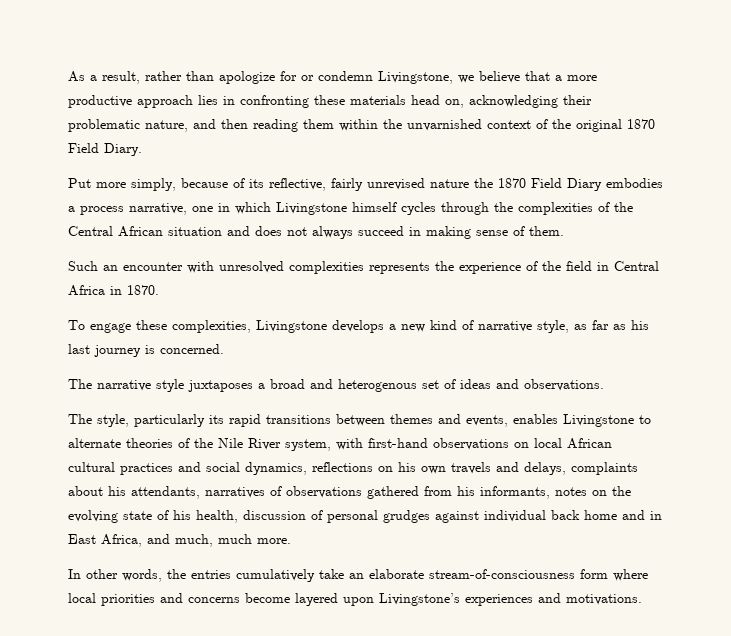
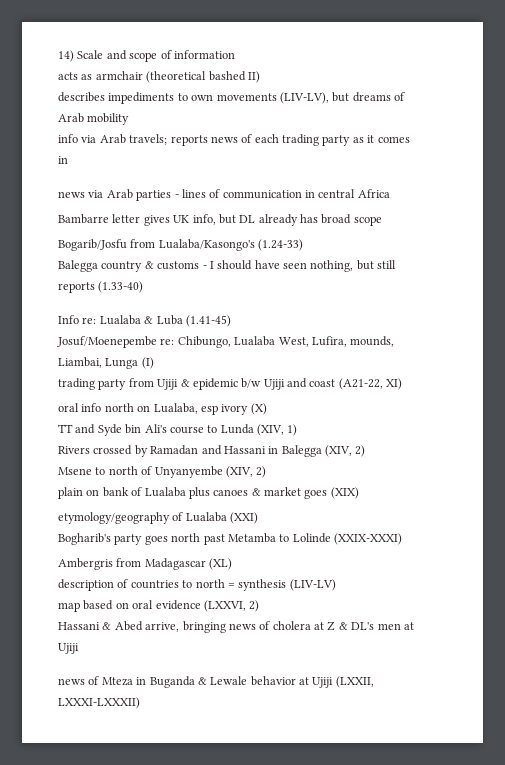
[68,71,597,84] [68,95,592,108] [68,119,655,132] [68,143,142,156] [68,178,663,191] [68,202,633,215] [68,226,564,239] [68,261,659,274] [68,285,159,296] [68,320,649,333] [68,344,224,357] [68,379,604,392] [68,414,651,427] [68,438,612,451] [68,462,638,475] [68,486,631,499] [68,510,662,523] [68,534,291,547] [68,569,648,582] [68,593,642,606] As a result, rather than apologize for or condemn Livingstone, we believe that a more productive approach lies in confronting these materials head on, acknowledging their problematic nature, and then reading them within the unvarnished context of the original 1870 Field Diary. // Put more simply, because of its reflective, fairly unrevised nature the 1870 Field Diary embodies a process narrative, one in which Livingstone himself cycles through the complexities of the Central African situation and does not always succeed in making sense of them. // Such an encounter with unresolved complexities represents the experience of the field in Central Africa in 1870. // To engage these complexities, Livingstone develops a new kind of narrative style, as far as his last journey is concerned. // The narrative style juxtaposes a broad and heterogenous set of ideas and observations. // The style, particularly its rapid transitions between themes and events, enables Livingstone to alternate theories of the Nile River system, with first-hand observations on local African cultural practices and social dynamics, reflections on his own travels and delays, complaints about his attendants, narratives of observations gathered from his informants, notes on the evolving state of his health, discussion of personal grudges against individual back home and in East Africa, and much, much more. // In other words, the entries cumulatively take an elaborate stream-of-consciousness form where local priorities and concerns become layered upon Livingstone’s experiences and motivations. -> [58,50,235,62] [58,71,260,83] [58,92,405,104] [58,113,130,125] [58,134,410,146] [58,156,68,164] [58,189,390,201] [58,214,382,226] [58,239,304,251] [58,260,397,272] [58,281,144,293] [58,315,231,327] [57,336,395,348] [58,357,154,369] [58,378,403,390] [58,403,267,415] [58,424,298,436] [58,445,366,457] [58,466,267,478] [58,487,359,499] [58,512,259,524] [58,533,402,545] [58,558,233,570] [58,579,336,591] [58,600,260,612] [58,621,414,633] [58,643,79,654] [58,676,374,688] [58,697,140,709] 14) Scale and scope of information // acts as armchair (theoretical bashed II) // describes impediments to own movements (LIV-LV), but dreams of Arab mobility // info via Arab travels; reports news of each trading party as it comes in // news via Arab parties - lines of communication in central Africa // Bambarre letter gives UK info, but DL already has broad scope // Bogarib/Josfu from Lualaba/Kasongo's (1.24-33) // Balegga country & customs - I should have seen nothing, but still reports (1.33-40) // Info re: Lualaba & Luba (1.41-45) // Josuf/Moenepembe re: Chibungo, Lualaba West, Lufira, mounds, Liambai, Lunga (I) // trading party from Ujiji & epidemic b/w Ujiji and coast (A21-22, XI) // oral info north on Lualaba, esp ivory (X) // TT and Syde bin Ali's course to Lunda (XIV, 1) // Rivers crossed by Ramadan and Hassani in Balegga (XIV, 2) // Msene to north of Unyanyembe (XIV, 2) // plain on bank of Lualaba plus canoes & market goes (XIX) // etymology/geography of Lualaba (XXI) // Bogharib's party goes north past Metamba to Lolinde (XXIX-XXXI) // Ambergris from Madagascar (XL) // description of countries to north = synthesis (LIV-LV) // map based on oral evidence (LXXVI, 2) // Hassani & Abed arrive, bringing news of cholera at Z & DL's men at Ujiji // news of Mteza in Buganda & Lewale behavior at Ujiji (LXXII, LXXXI-LXXXII)

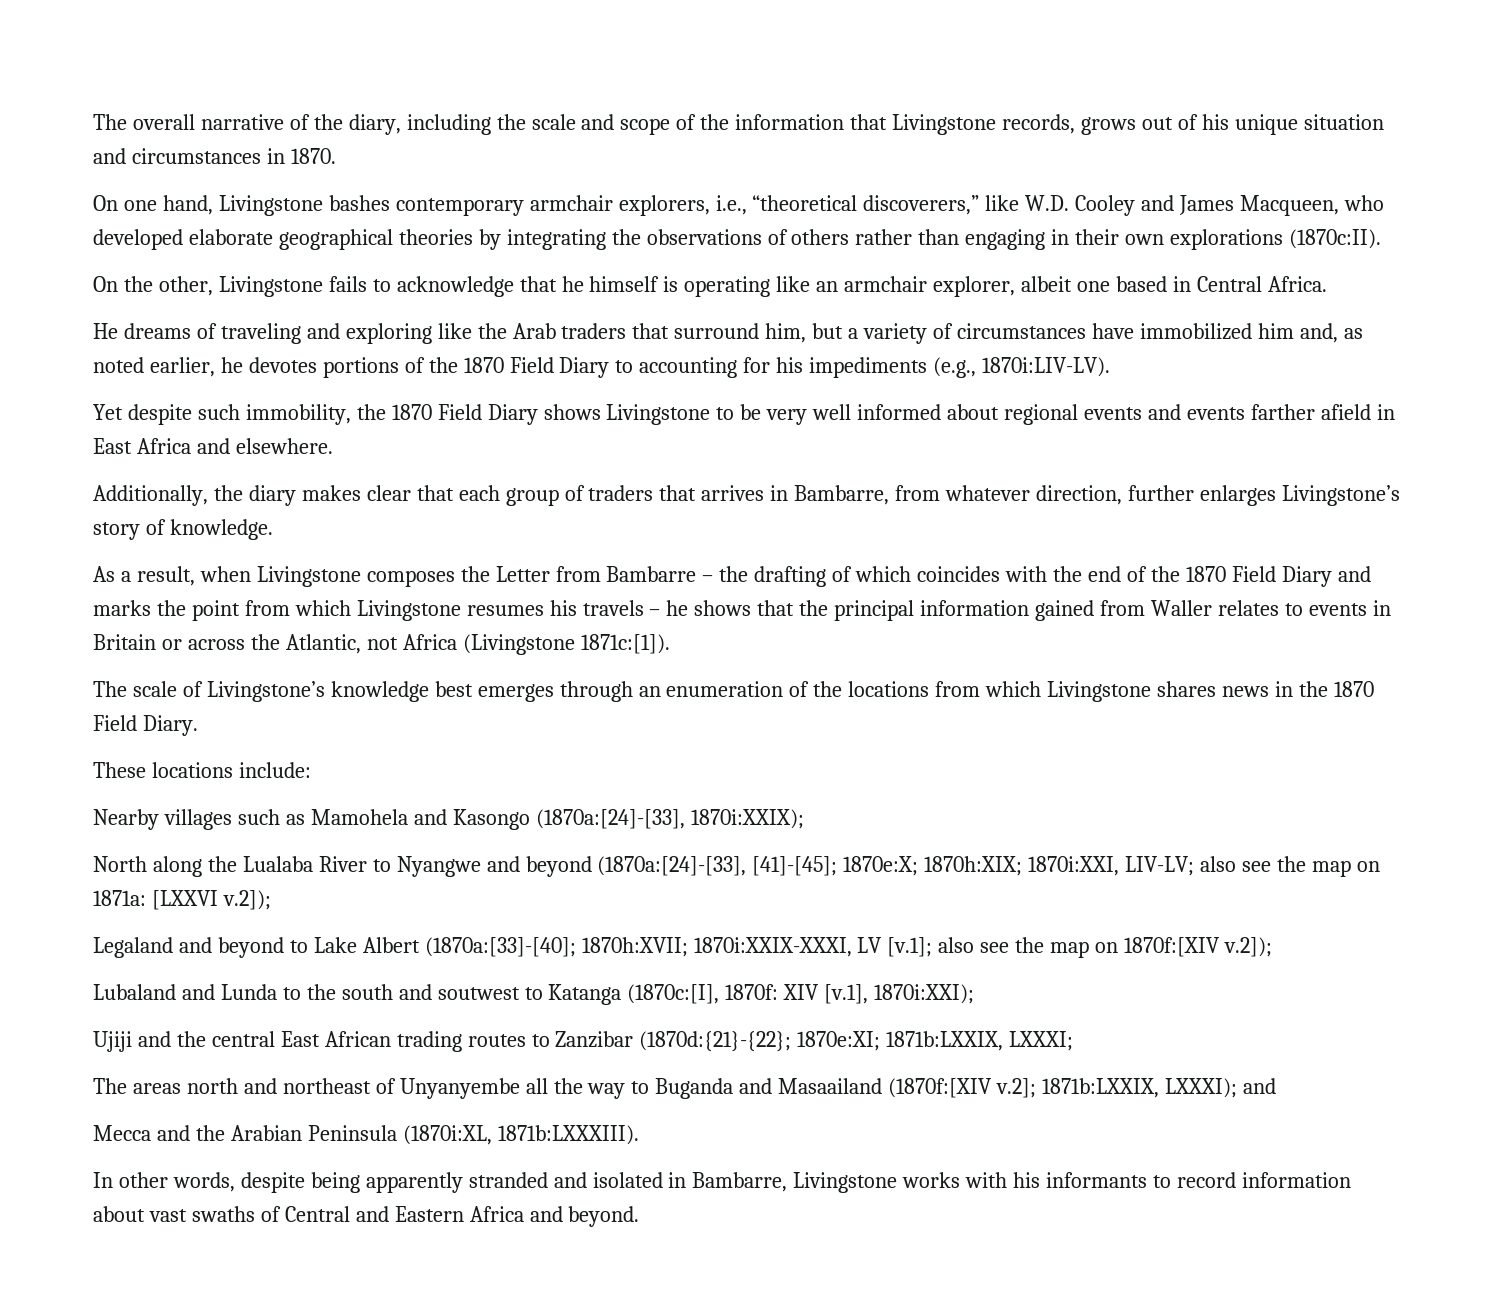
[58,50,104,62] 14) Scale -> [93,114,576,135] The overall narrative of the diary, including the scale
[173,50,235,59] [58,71,260,83] [58,92,405,104] [58,113,130,125] [58,134,410,146] [58,156,68,164] [58,189,390,201] [58,214,382,226] [58,239,304,251] [58,260,397,272] [58,281,144,293] [58,315,231,327] [57,336,395,348] [58,357,154,369] [58,378,403,390] [58,403,267,415] [58,424,298,436] [58,445,366,457] [58,466,267,478] [58,487,359,499] [58,512,259,524] [58,533,402,545] [58,558,233,570] [58,579,336,591] [58,600,260,612] [58,621,414,633] [58,643,79,654] [58,676,374,688] [58,697,140,709] information // acts as armchair (theoretical bashed II) // describes impediments to own movements (LIV-LV), but dreams of Arab mobility // info via Arab travels; reports news of each trading party as it comes in // news via Arab parties - lines of communication in central Africa // Bambarre letter gives UK info, but DL already has broad scope // Bogarib/Josfu from Lualaba/Kasongo's (1.24-33) // Balegga country & customs - I should have seen nothing, but still reports (1.33-40) // Info re: Lualaba & Luba (1.41-45) // Josuf/Moenepembe re: Chibungo, Lualaba West, Lufira, mounds, Liambai, Lunga (I) // trading party from Ujiji & epidemic b/w Ujiji and coast (A21-22, XI) // oral info north on Lualaba, esp ivory (X) // TT and Syde bin Ali's course to Lunda (XIV, 1) // Rivers crossed by Ramadan and Hassani in Balegga (XIV, 2) // Msene to north of Unyanyembe (XIV, 2) // plain on bank of Lualaba plus canoes & market goes (XIX) // etymology/geography of Lualaba (XXI) // Bogharib's party goes north past Metamba to Lolinde (XXIX-XXXI) // Ambergris from Madagascar (XL) // description of countries to north = synthesis (LIV-LV) // map based on oral evidence (LXXVI, 2) // Hassani & Abed arrive, bringing news of cholera at Z & DL's men at Ujiji // news of Mteza in Buganda & Lewale behavior at Ujiji (LXXII, LXXXI-LXXXII) -> [700,114,1384,135] [93,148,336,164] [93,195,1384,216] [93,229,1381,250] [93,276,1327,297] [93,323,1363,344] [93,357,1111,378] [93,404,1395,425] [93,438,333,454] [93,485,1400,506] [93,519,273,540] [93,566,1371,587] [93,600,1391,621] [93,634,670,655] [93,681,1374,702] [93,715,198,736] [93,762,311,778] [93,809,804,830] [93,856,1380,877] [93,890,271,910] [93,937,1272,958] [93,984,975,1005] [93,1031,1074,1052] [93,1078,1276,1099] [93,1125,639,1145] [93,1172,1351,1193] [93,1206,640,1227] the information that Livingstone records, grows out of his unique situation and circumstances in 1870. // On one hand, Livingstone bashes contemporary armchair explorers, i.e., “theoretical discoverers,” like W.D. Cooley and James Macqueen, who developed elaborate geographical theories by integrating the observations of others rather than engaging in their own explorations (1870c:II). // On the other, Livingstone fails to acknowledge that he himself is operating like an armchair explorer, albeit one based in Central Africa. // He dreams of traveling and exploring like the Arab traders that surround him, but a variety of circumstances have immobilized him and, as noted earlier, he devotes portions of the 1870 Field Diary to accounting for his impediments (e.g., 1870i:LIV-LV). // Yet despite such immobility, the 1870 Field Diary shows Livingstone to be very well informed about regional events and events farther afield in East Africa and elsewhere. // Additionally, the diary makes clear that each group of traders that arrives in Bambarre, from whatever direction, further enlarges Livingstone’s story of knowledge. // As a result, when Livingstone composes the Letter from Bambarre – the drafting of which coincides with the end of the 1870 Field Diary and marks the point from which Livingstone resumes his travels – he shows that the principal information gained from Waller relates to events in Britain or across the Atlantic, not Africa (Livingstone 1871c:[1]). // The scale of Livingstone’s knowledge best emerges through an enumeration of the locations from which Livingstone shares news in the 1870 Field Diary. // These locations include: // Nearby villages such as Mamohela and Kasongo (1870a:[24]-[33], 1870i:XXIX); // North along the Lualaba River to Nyangwe and beyond (1870a:[24]-[33], [41]-[45]; 1870e:X; 1870h:XIX; 1870i:XXI, LIV-LV; also see the map on 1871a: [LXXVI v.2]); // Legaland and beyond to Lake Albert (1870a:[33]-[40]; 1870h:XVII; 1870i:XXIX-XXXI, LV [v.1]; also see the map on 1870f:[XIV v.2]); // Lubaland and Lunda to the south and soutwest to Katanga (1870c:[I], 1870f: XIV [v.1], 1870i:XXI); // Ujiji and the central East African trading routes to Zanzibar (1870d:{21}-{22}; 1870e:XI; 1871b:LXXIX, LXXXI; // The areas north and northeast of Unyanyembe all the way to Buganda and Masaailand (1870f:[XIV v.2]; 1871b:LXXIX, LXXXI); and // Mecca and the Arabian Peninsula (1870i:XL, 1871b:LXXXIII). // In other words, despite being apparently stranded and isolated in Bambarre, Livingstone works with his informants to record information about vast swaths of Central and Eastern Africa and beyond.

